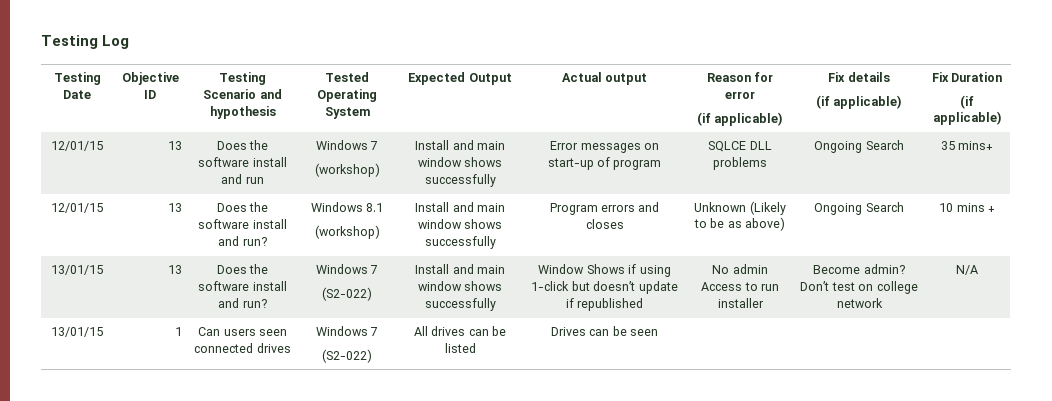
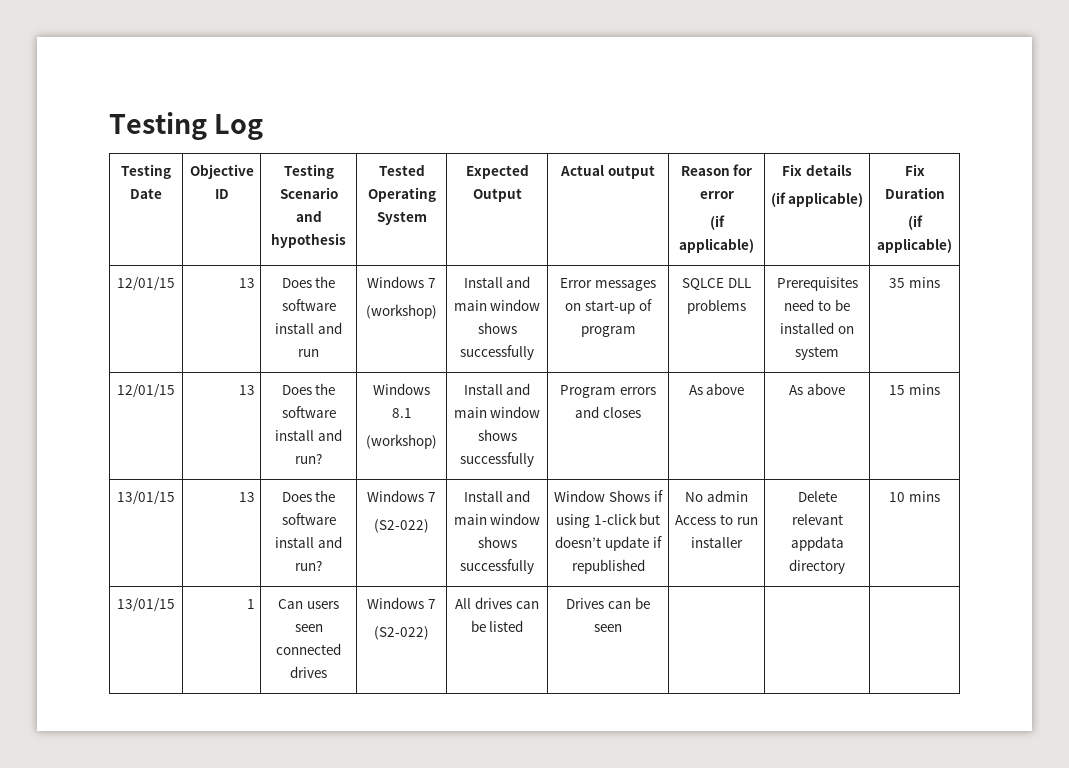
[814,140,904,153] Ongoing Search -> [776,277,858,291] [784,299,850,311] [780,322,854,334] [795,346,839,360] Prerequisites need to be installed on system
[958,141,994,150] mins+ -> [908,277,940,288] mins
[694,201,786,215] [693,217,786,231] [814,202,904,215] [939,203,995,212] Unknown (Likely to be as above) | Ongoing Search | 10 mins + -> [688,383,745,395] [789,383,845,395] [889,384,940,395] As above | As above | 15 mins
[813,264,905,274] [800,281,918,294] [836,298,883,308] [956,265,978,275] Become admin? Don’t test on college network | N/A -> [797,491,837,502] [791,514,843,525] [790,536,844,551] [789,559,845,574] [889,491,940,502] Delete relevant appdata directory | 10 mins

